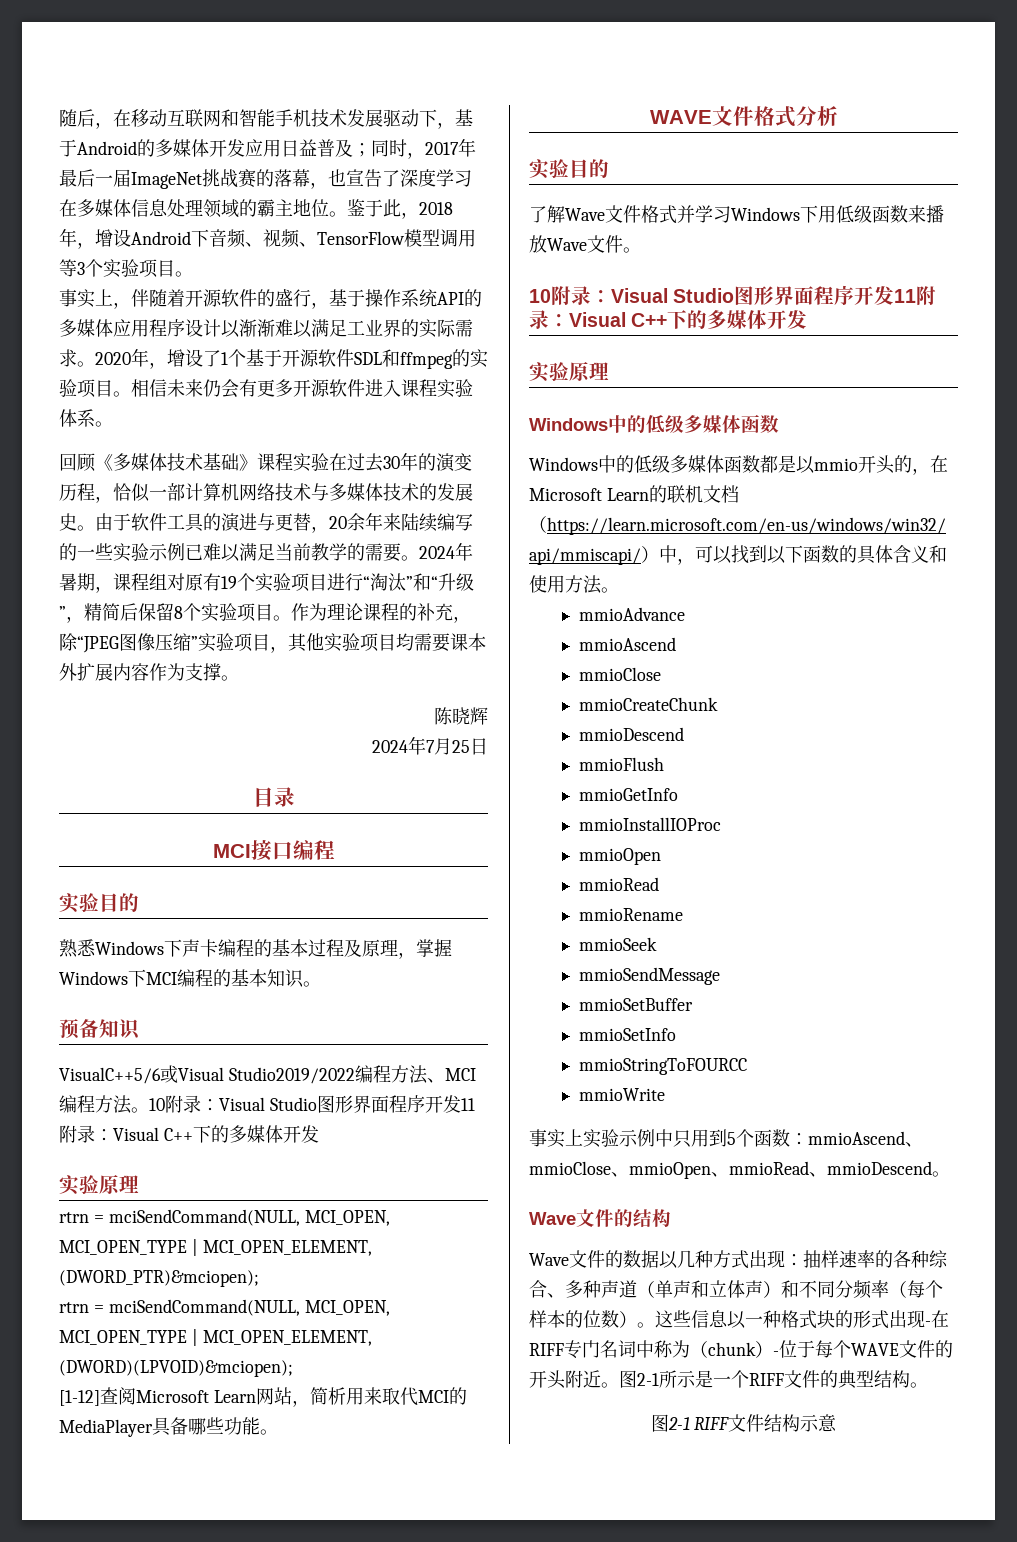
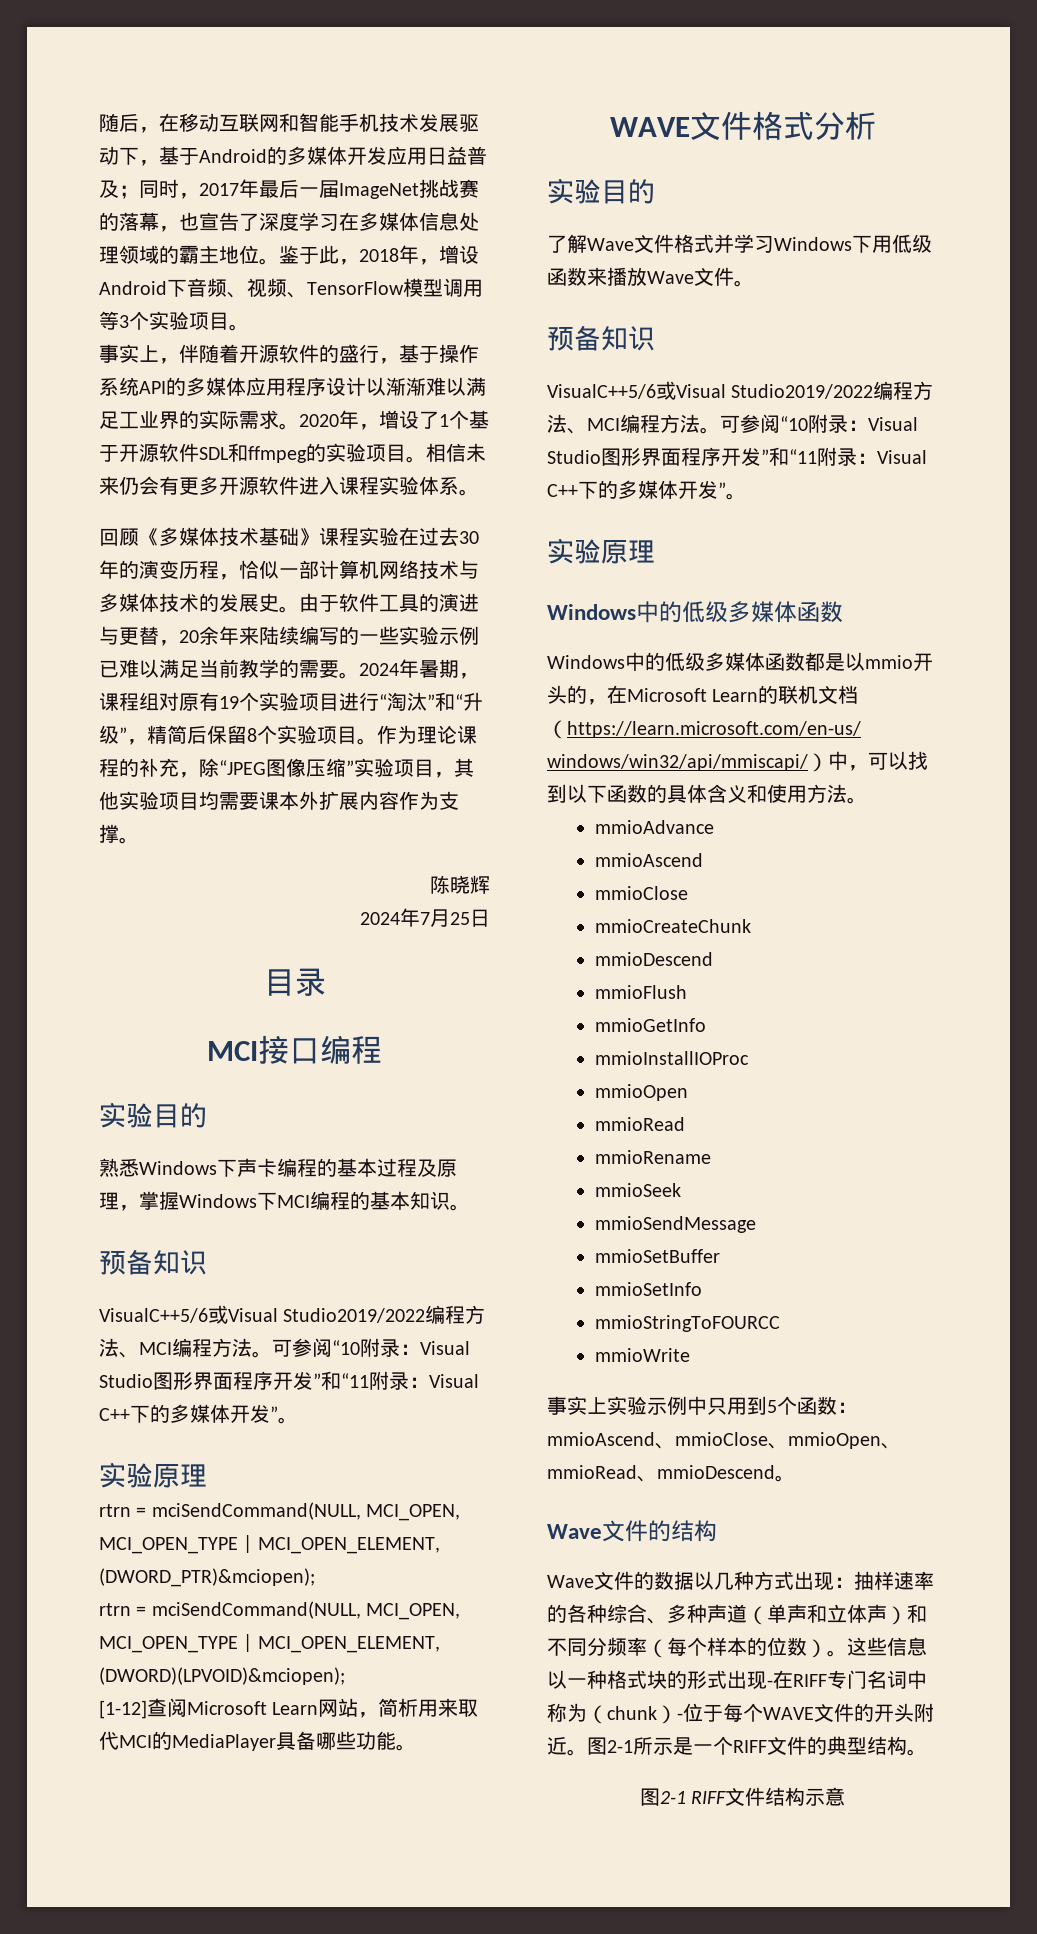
[149,1095,475,1113] [59,1125,319,1143] 10附录：Visual Studio图形界面程序开发11附录：Visual C++下的多媒体开发 -> [272,1338,470,1357] [99,1371,479,1390] [99,1404,298,1424] 可参阅“10附录：Visual Studio图形界面程序开发”和“11附录：Visual C++下的多媒体开发”。
[529,285,937,306] [529,310,808,329] 10附录：Visual Studio图形界面程序开发11附录：Visual C++下的多媒体开发 -> [547,325,655,351] [547,381,934,400] [547,414,918,434] [547,447,927,466] [547,480,746,500] 预备知识 // VisualC++5/6或Visual Studio2019/2022编程方法、MCI编程方法。可参阅“10附录：Visual Studio图形界面程序开发”和“11附录：Visual C++下的多媒体开发”。

